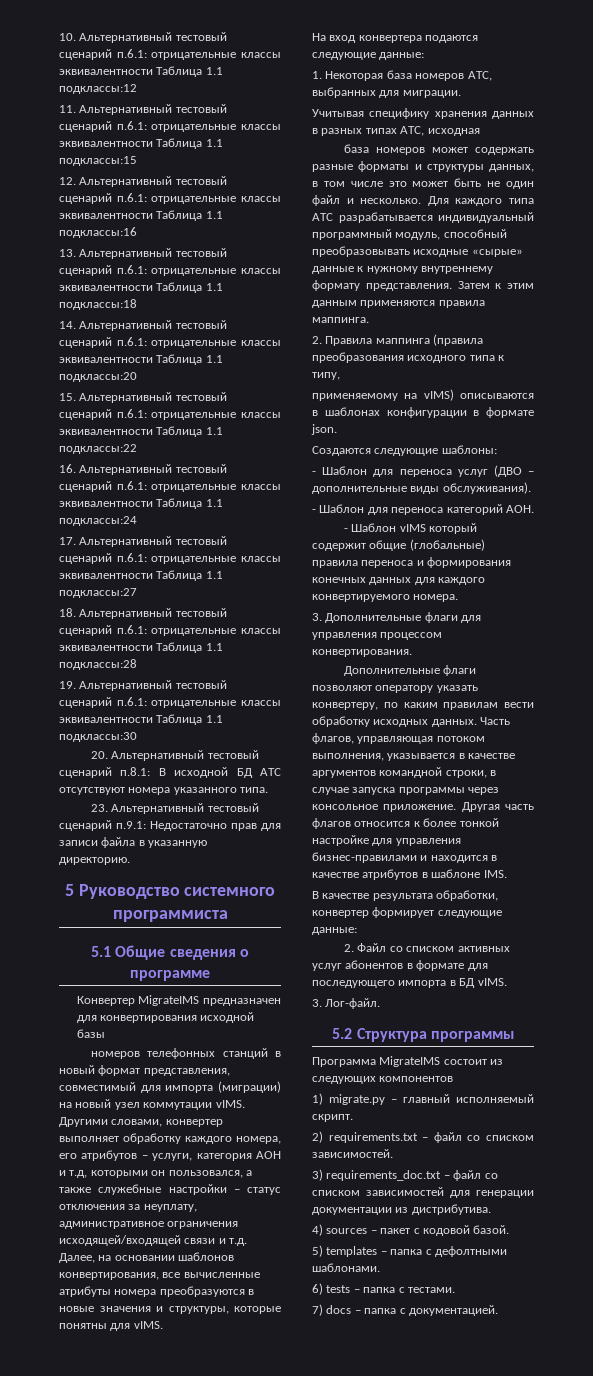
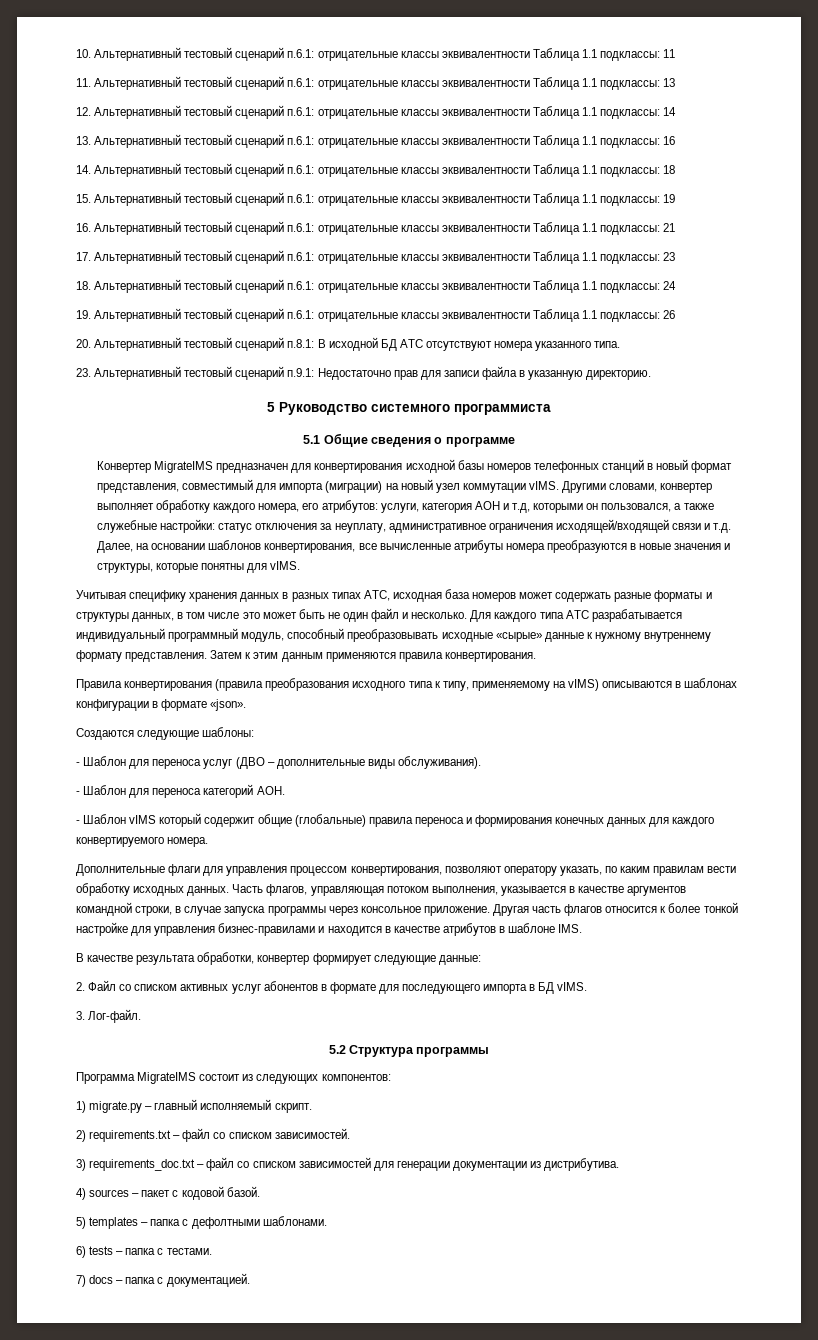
[59,84,137,94] подклассы:12 -> [600,49,676,61] подклассы: 11
[59,156,137,166] подклассы:15 -> [600,78,676,90] подклассы: 13
[59,227,137,238] подклассы:16 -> [600,107,677,119] подклассы: 14
[59,299,137,310] подклассы:18 -> [600,136,676,148] подклассы: 16
[59,372,137,382] подклассы:20 -> [600,165,676,177] подклассы: 18
[59,444,137,454] подклассы:22 -> [600,194,676,206] подклассы: 19
[59,516,137,526] подклассы:24 -> [600,223,676,235] подклассы: 21
[59,588,137,598] подклассы:27 -> [600,252,676,264] подклассы: 23
[59,659,137,670] подклассы:28 -> [600,281,677,293] подклассы: 24
[59,732,137,742] подклассы:30 -> [600,310,676,322] подклассы: 26
(105, 1033) // -> (484, 465) none
[81,1150,148,1161] атрибутов – -> [321,500,378,513] атрибутов:
[168,1184,240,1195] настройки – -> [160,519,216,533] настройки:
[312,33,479,43] [312,52,425,60] [312,70,492,81] [312,87,461,98] // На вход конвертера подаются следующие данные: // 1. Некоторая база номеров АТС, выбранных для миграции. -> (301, 565) none
(480, 132) // -> (442, 597) none
[312,317,369,323] [312,336,430,346] маппинга. // 2. Правила маппинга -> [444,652,536,662] [76,679,213,691] конвертирования. // Правила конвертирования
(340, 376) // -> (469, 686) none
[311,424,337,435] json. -> [210,699,247,711] «json».
[312,613,322,621] 3. -> (209, 842) none
[312,649,412,657] [344,665,477,676] [312,685,478,693] [312,702,378,710] конвертирования. // Дополнительные флаги позволяют оператору указать конвертеру, -> [350,866,602,876] конвертирования, позволяют оператору указать,
[379,1076,454,1082] компонентов -> [321,1074,391,1081] компонентов:

